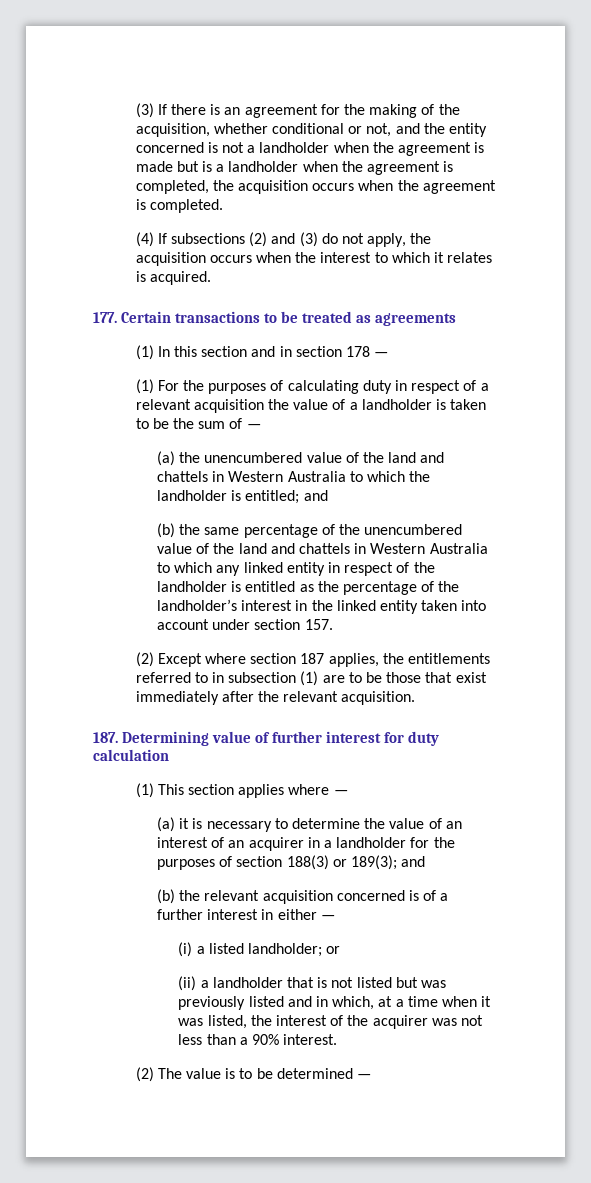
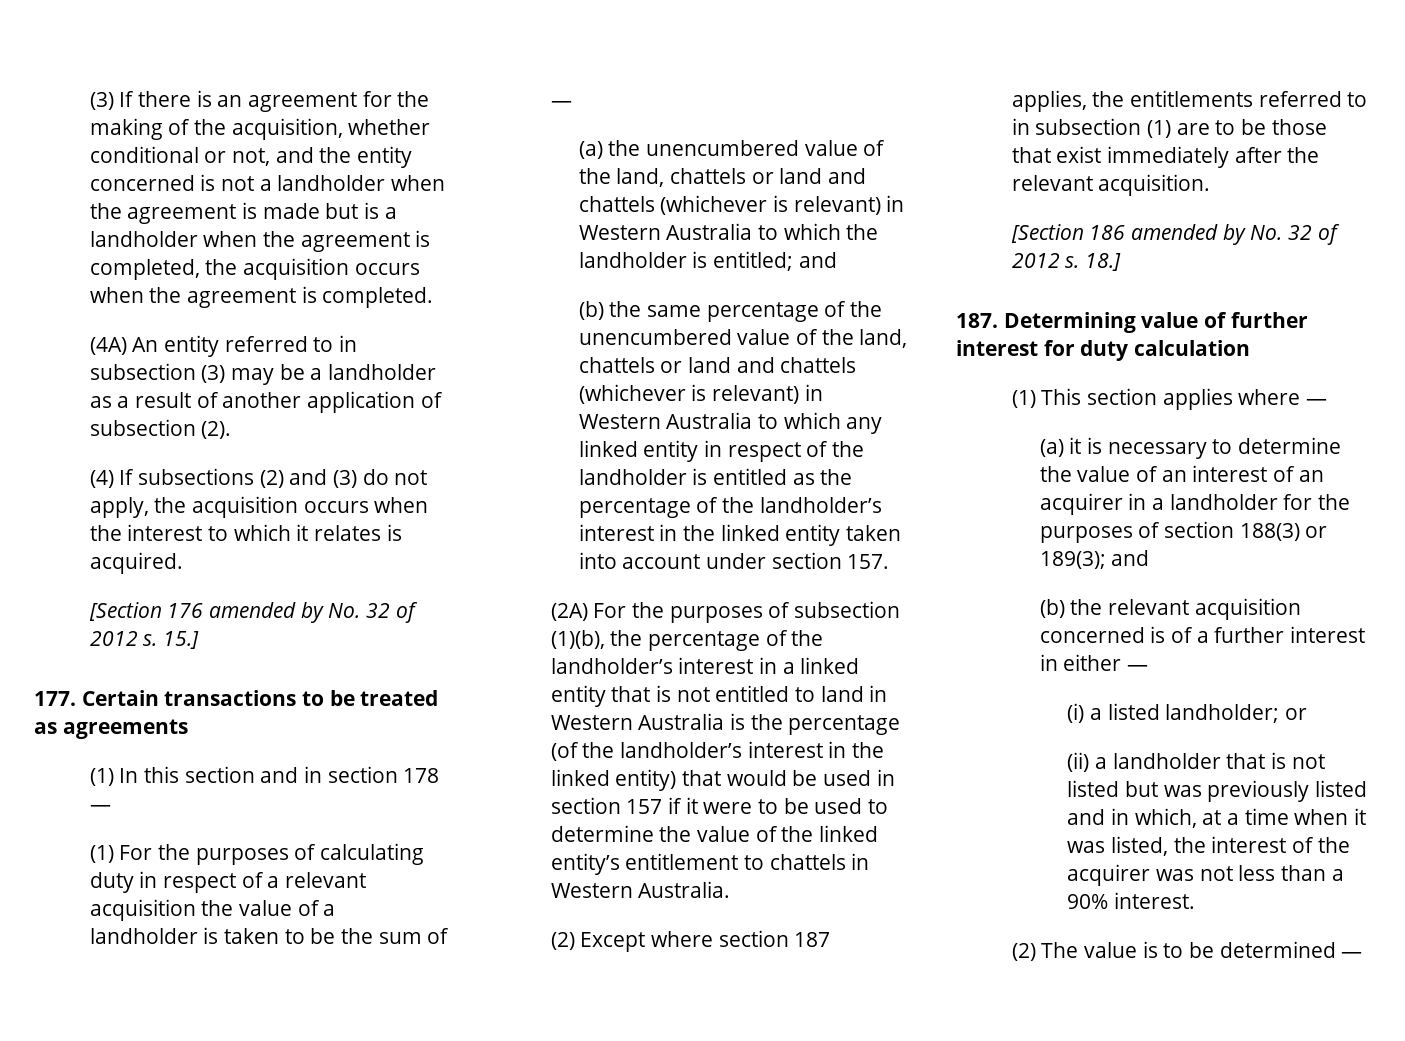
(223, 206) none -> [89,335,358,357] [89,363,437,385] [89,391,443,413] [89,419,232,439] // (4A) An entity referred to in subsection (3) may be a landholder as a result of another application of subsection (2).
(211, 278) none -> [88,602,418,623] [89,631,200,649] // [Section 176 amended by No. 32 of 2012 s. 15.]
[388,452,445,463] [157,471,209,482] land and chattels -> [616,168,866,187] [578,195,881,215] land, chattels or land and chattels (whichever is relevant)
[238,543,350,554] land and chattels -> [859,329,908,348] [578,357,857,373] [578,384,799,404] land, chattels or land and chattels (whichever is relevant)
(333, 624) none -> [550,601,901,623] [550,630,824,651] [550,657,860,674] [550,685,888,707] [550,713,901,735] [550,741,885,761] [550,769,895,791] [550,797,889,814] [550,825,879,842] [550,853,870,875] [550,881,731,898] // (2A) For the purposes of subsection (1)(b), the percentage of the landholder’s interest in a linked entity that is not entitled to land in Western Australia is the percentage (of the landholder’s interest in the linked entity) that would be used in section 157 if it were to be used to determine the value of the linked entity’s entitlement to chattels in Western Australia.
(416, 698) none -> [1010,224,1340,245] [1011,253,1122,271] // [Section 186 amended by No. 32 of 2012 s. 18.]

